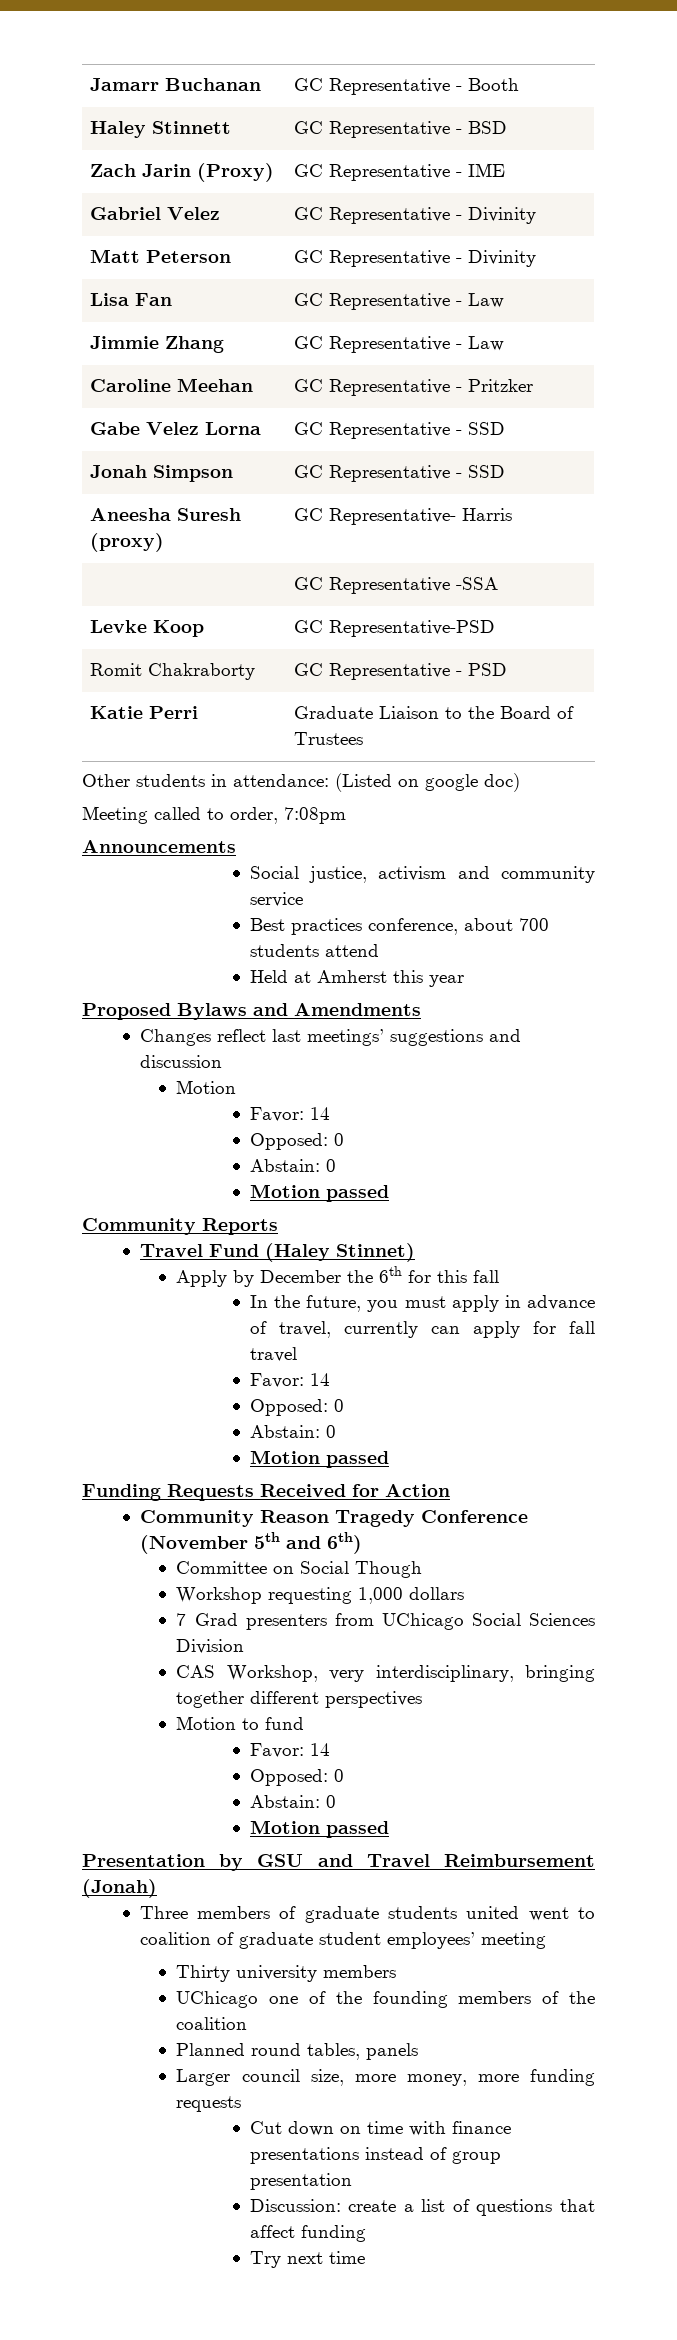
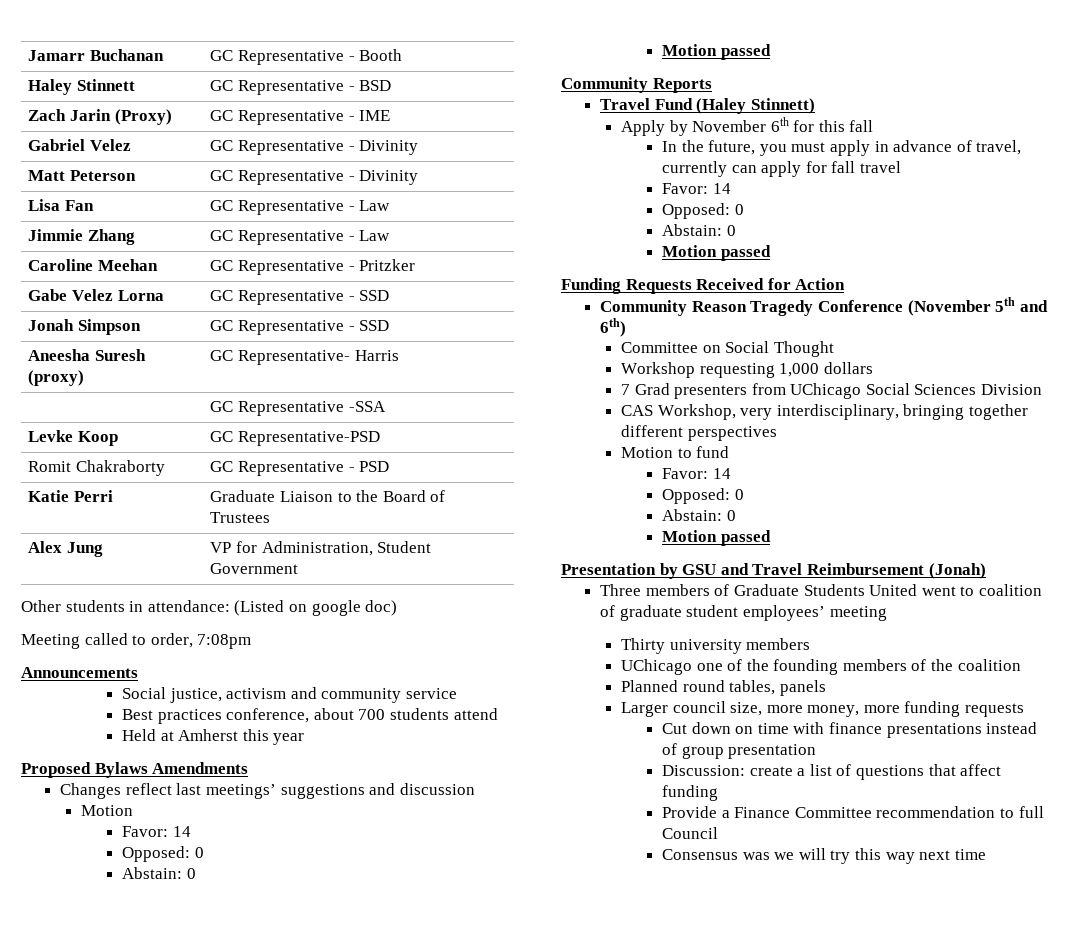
(364, 738) none -> [28,541,103,557] [210,541,432,556] [210,563,299,574] // Alex Jung | VP for Administration, Student Government
[253,1003,288,1016] and -> (148, 770) none
[335,1243,415,1262] Stinnet) -> [751,98,816,114] Stinnett)
[260,1270,374,1283] December the -> [692,120,767,132] November
[355,1561,423,1578] Though -> [773,341,834,357] Thought
[304,1906,520,1923] graduate students united -> [734,584,918,596] Graduate Students United
[249,2251,281,2268] Try -> [662,806,1044,818] [662,827,719,839] [662,848,915,864] Provide a Finance Committee recommendation to full Council // Consensus was we will try this way

